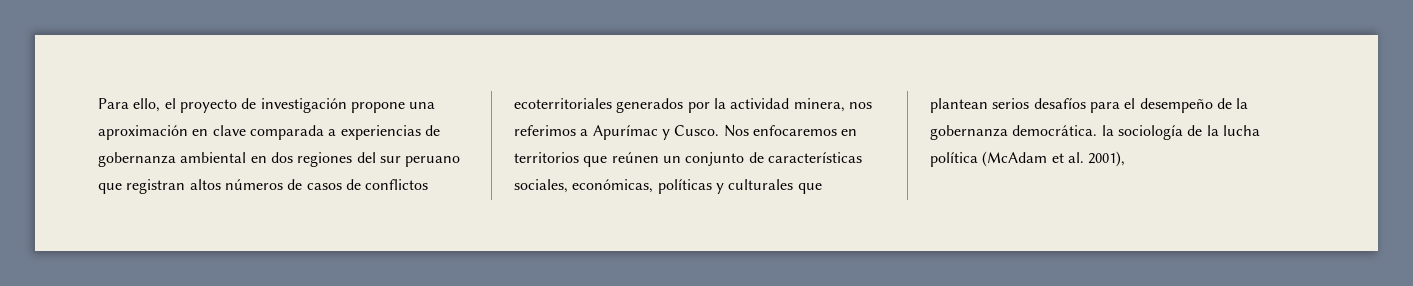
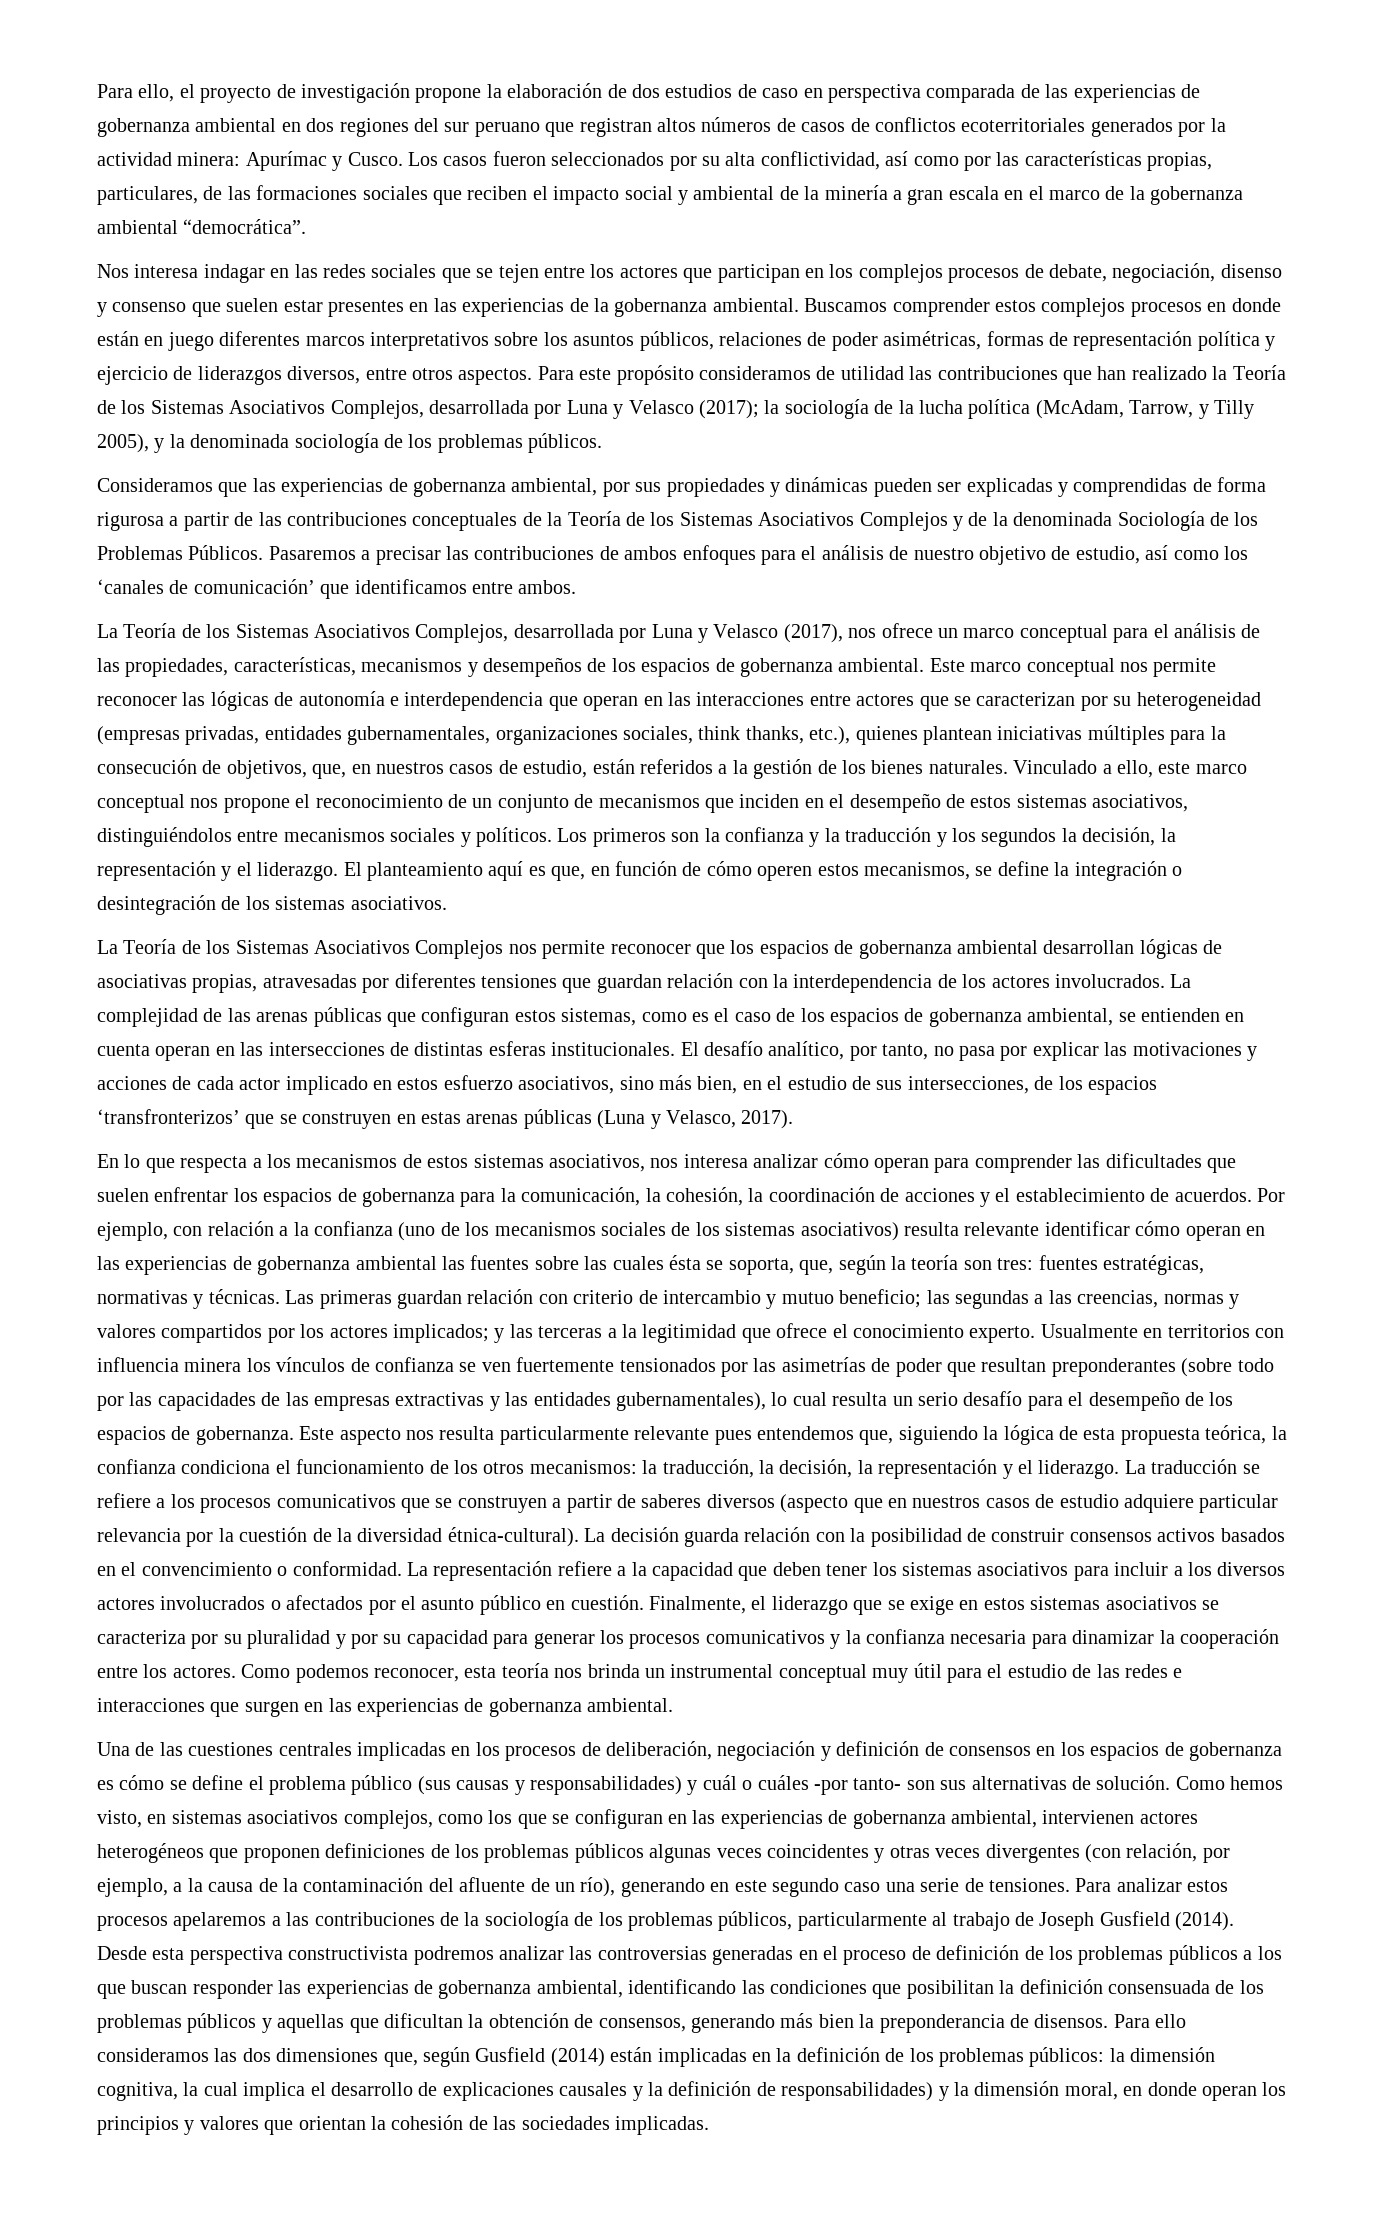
[409,102,436,109] [98,125,337,140] una aproximación en clave comparada a -> [486,83,1069,103] la elaboración de dos estudios de caso en perspectiva comparada de las
[793,98,872,112] [514,125,858,140] [514,152,862,167] [514,179,822,194] [930,98,1249,113] [930,125,1098,140] minera, nos referimos a Apurímac y Cusco. Nos enfocaremos en territorios que reúnen un conjunto de características sociales, económicas, políticas y culturales que plantean serios desafíos para el desempeño de la gobernanza democrática. -> [177,151,1213,171] [97,185,1244,205] [97,219,307,234] [97,263,1282,283] [97,298,1281,317] [97,331,1276,351] [97,365,1286,385] [97,400,759,419] minera: Apurímac y Cusco. Los casos fueron seleccionados por su alta conflictividad, así como por las características propias, particulares, de las formaciones sociales que reciben el impacto social y ambiental de la minería a gran escala en el marco de la gobernanza ambiental “democrática”. // Nos interesa indagar en las redes sociales que se tejen entre los actores que participan en los complejos procesos de debate, negociación, disenso y consenso que suelen estar presentes en las experiencias de la gobernanza ambiental. Buscamos comprender estos complejos procesos en donde están en juego diferentes marcos interpretativos sobre los asuntos públicos, relaciones de poder asimétricas, formas de representación política y ejercicio de liderazgos diversos, entre otros aspectos. Para este propósito consideramos de utilidad las contribuciones que han realizado la Teoría de los Sistemas Asociativos Complejos, desarrollada por Luna y Velasco (2017);
[982,151,1126,167] (McAdam et al. 2001), -> [1035,400,1254,419] [97,433,603,453] [97,477,1267,497] [97,511,1259,531] [97,545,1248,565] [97,579,577,599] [97,623,1261,643] [97,657,1217,677] [97,691,1261,711] [97,725,1226,745] [97,759,1247,779] [97,793,1189,813] [97,827,1176,847] [97,861,1182,881] [97,895,447,915] [97,939,1223,959] [97,973,1192,993] [97,1007,1245,1027] [97,1041,1257,1061] [97,1075,1157,1095] [97,1109,794,1129] [97,1153,1236,1173] [97,1187,1285,1207] [97,1221,1265,1241] [97,1255,1204,1275] [97,1289,1239,1309] [97,1323,1284,1343] [97,1357,1274,1377] [97,1391,1234,1411] [97,1425,1287,1445] [97,1459,1260,1479] [97,1493,1279,1513] [97,1527,1285,1547] [97,1561,1286,1581] [97,1595,1219,1615] [97,1629,1279,1649] [97,1663,1183,1683] [97,1698,674,1717] [97,1741,1282,1761] [97,1775,1284,1795] [97,1809,1198,1829] [97,1843,1230,1863] [97,1877,1229,1897] [97,1911,1235,1931] [97,1945,1282,1965] [97,1979,1264,1999] [97,2013,1187,2033] [97,2047,1216,2067] [97,2081,1287,2101] [97,2115,709,2135] (McAdam, Tarrow, y Tilly 2005), y la denominada sociología de los problemas públicos. // Consideramos que las experiencias de gobernanza ambiental, por sus propiedades y dinámicas pueden ser explicadas y comprendidas de forma rigurosa a partir de las contribuciones conceptuales de la Teoría de los Sistemas Asociativos Complejos y de la denominada Sociología de los Problemas Públicos. Pasaremos a precisar las contribuciones de ambos enfoques para el análisis de nuestro objetivo de estudio, así como los ‘canales de comunicación’ que identificamos entre ambos. // La Teoría de los Sistemas Asociativos Complejos, desarrollada por Luna y Velasco (2017), nos ofrece un marco conceptual para el análisis de las propiedades, características, mecanismos y desempeños de los espacios de gobernanza ambiental. Este marco conceptual nos permite reconocer las lógicas de autonomía e interdependencia que operan en las interacciones entre actores que se caracterizan por su heterogeneidad (empresas privadas, entidades gubernamentales, organizaciones sociales, think thanks, etc.), quienes plantean iniciativas múltiples para la consecución de objetivos, que, en nuestros casos de estudio, están referidos a la gestión de los bienes naturales. Vinculado a ello, este marco conceptual nos propone el reconocimiento de un conjunto de mecanismos que inciden en el desempeño de estos sistemas asociativos, distinguiéndolos entre mecanismos sociales y políticos. Los primeros son la confianza y la traducción y los segundos la decisión, la representación y el liderazgo. El planteamiento aquí es que, en función de cómo operen estos mecanismos, se define la integración o desintegración de los sistemas asociativos. // La Teoría de los Sistemas Asociativos Complejos nos permite reconocer que los espacios de gobernanza ambiental desarrollan lógicas de asociativas propias, atravesadas por diferentes tensiones que guardan relación con la interdependencia de los actores involucrados. La complejidad de las arenas públicas que configuran estos sistemas, como es el caso de los espacios de gobernanza ambiental, se entienden en cuenta operan en las intersecciones de distintas esferas institucionales. El desafío analítico, por tanto, no pasa por explicar las motivaciones y acciones de cada actor implicado en estos esfuerzo asociativos, sino más bien, en el estudio de sus intersecciones, de los espacios ‘transfronterizos’ que se construyen en estas arenas públicas (Luna y Velasco, 2017). // En lo que respecta a los mecanismos de estos sistemas asociativos, nos interesa analizar cómo operan para comprender las dificultades que suelen enfrentar los espacios de gobernanza para la comunicación, la cohesión, la coordinación de acciones y el establecimiento de acuerdos. Por ejemplo, con relación a la confianza (uno de los mecanismos sociales de los sistemas asociativos) resulta relevante identificar cómo operan en las experiencias de gobernanza ambiental las fuentes sobre las cuales ésta se soporta, que, según la teoría son tres: fuentes estratégicas, normativas y técnicas. Las primeras guardan relación con criterio de intercambio y mutuo beneficio; las segundas a las creencias, normas y valores compartidos por los actores implicados; y las terceras a la legitimidad que ofrece el conocimiento experto. Usualmente en territorios con influencia minera los vínculos de confianza se ven fuertemente tensionados por las asimetrías de poder que resultan preponderantes (sobre todo por las capacidades de las empresas extractivas y las entidades gubernamentales), lo cual resulta un serio desafío para el desempeño de los espacios de gobernanza. Este aspecto nos resulta particularmente relevante pues entendemos que, siguiendo la lógica de esta propuesta teórica, la confianza condiciona el funcionamiento de los otros mecanismos: la traducción, la decisión, la representación y el liderazgo. La traducción se refiere a los procesos comunicativos que se construyen a partir de saberes diversos (aspecto que en nuestros casos de estudio adquiere particular relevancia por la cuestión de la diversidad étnica-cultural). La decisión guarda relación con la posibilidad de construir consensos activos basados en el convencimiento o conformidad. La representación refiere a la capacidad que deben tener los sistemas asociativos para incluir a los diversos actores involucrados o afectados por el asunto público en cuestión. Finalmente, el liderazgo que se exige en estos sistemas asociativos se caracteriza por su pluralidad y por su capacidad para generar los procesos comunicativos y la confianza necesaria para dinamizar la cooperación entre los actores. Como podemos reconocer, esta teoría nos brinda un instrumental conceptual muy útil para el estudio de las redes e interacciones que surgen en las experiencias de gobernanza ambiental. // Una de las cuestiones centrales implicadas en los procesos de deliberación, negociación y definición de consensos en los espacios de gobernanza es cómo se define el problema público (sus causas y responsabilidades) y cuál o cuáles -por tanto- son sus alternativas de solución. Como hemos visto, en sistemas asociativos complejos, como los que se configuran en las experiencias de gobernanza ambiental, intervienen actores heterogéneos que proponen definiciones de los problemas públicos algunas veces coincidentes y otras veces divergentes (con relación, por ejemplo, a la causa de la contaminación del afluente de un río), generando en este segundo caso una serie de tensiones. Para analizar estos procesos apelaremos a las contribuciones de la sociología de los problemas públicos, particularmente al trabajo de Joseph Gusfield (2014). Desde esta perspectiva constructivista podremos analizar las controversias generadas en el proceso de definición de los problemas públicos a los que buscan responder las experiencias de gobernanza ambiental, identificando las condiciones que posibilitan la definición consensuada de los problemas públicos y aquellas que dificultan la obtención de consensos, generando más bien la preponderancia de disensos. Para ello consideramos las dos dimensiones que, según Gusfield (2014) están implicadas en la definición de los problemas públicos: la dimensión cognitiva, la cual implica el desarrollo de explicaciones causales y la definición de responsabilidades) y la dimensión moral, en donde operan los principios y valores que orientan la cohesión de las sociedades implicadas.

